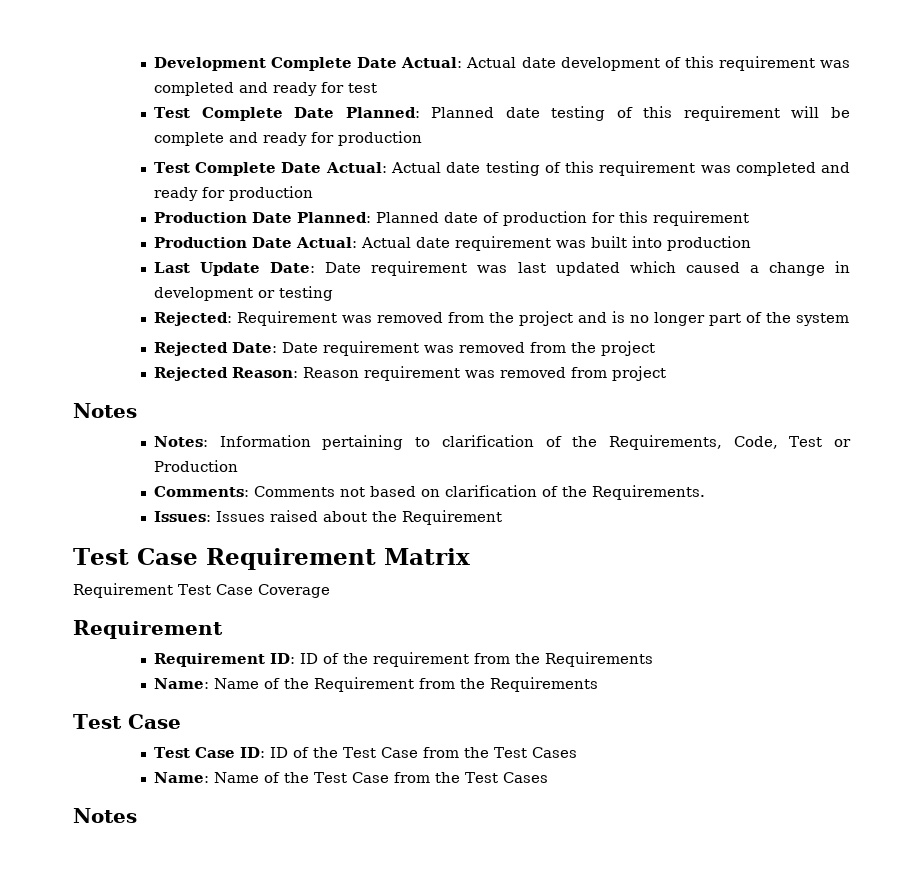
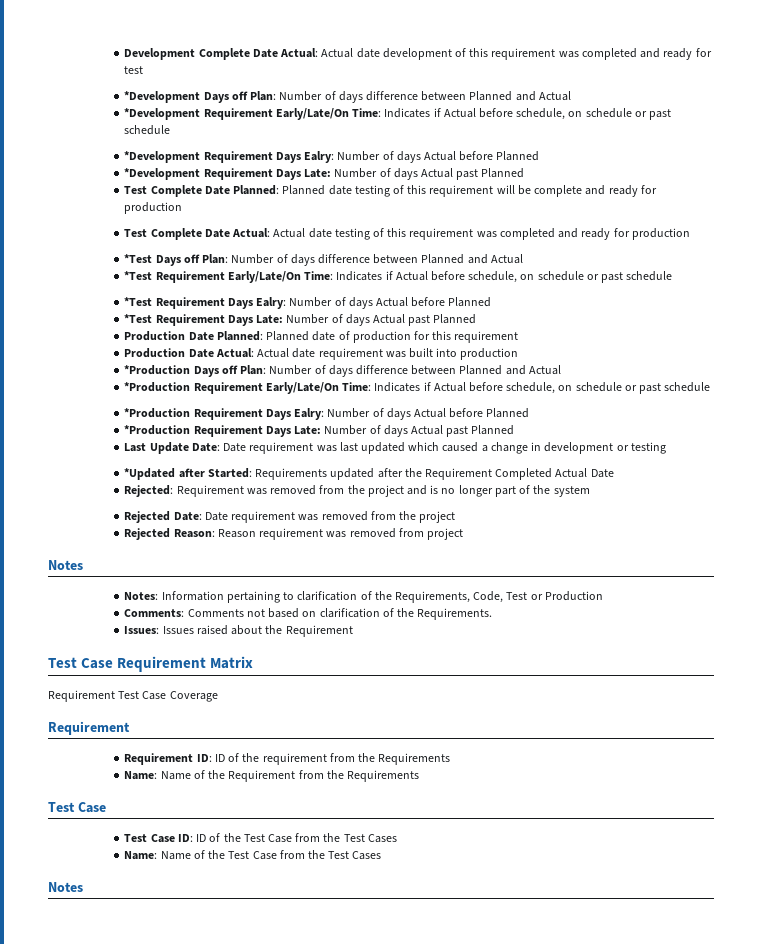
(378, 88) none -> [124,91,571,103] [124,108,672,120] [124,125,171,135] [124,151,540,163] [124,168,525,180] // *Development Days off Plan: Number of days difference between Planned and Actual // *Development Requirement Early/Late/On Time: Indicates if Actual before schedule, on schedule or past schedule // *Development Requirement Days Ealry: Number of days Actual before Planned // *Development Requirement Days Late: Number of days Actual past Planned
(314, 193) none -> [124,254,523,266] [124,271,673,283] [124,297,492,309] [124,314,477,326] // *Test Days off Plan: Number of days difference between Planned and Actual // *Test Requirement Early/Late/On Time: Indicates if Actual before schedule, on schedule or past schedule // *Test Requirement Days Ealry: Number of days Actual before Planned // *Test Requirement Days Late: Number of days Actual past Planned
(752, 243) none -> [124,365,561,377] [124,382,711,394] [124,408,530,420] [124,425,515,437] // *Production Days off Plan: Number of days difference between Planned and Actual // *Production Requirement Early/Late/On Time: Indicates if Actual before schedule, on schedule or past schedule // *Production Requirement Days Ealry: Number of days Actual before Planned // *Production Requirement Days Late: Number of days Actual past Planned
(334, 293) none -> [124,468,614,480] // *Updated after Started: Requirements updated after the Requirement Completed Actual Date

